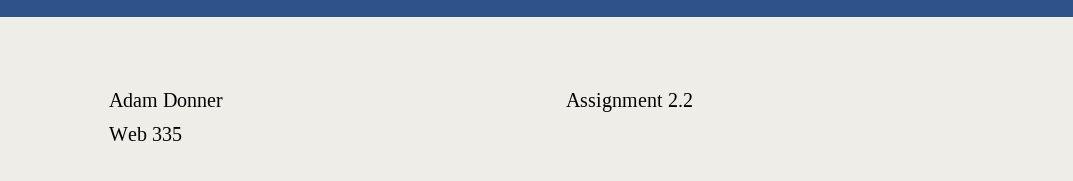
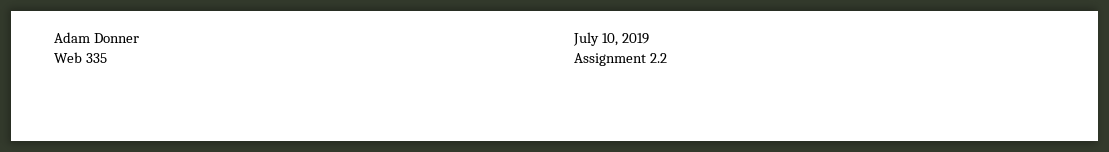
(183, 134) none -> [573,32,649,46] // July 10, 2019

